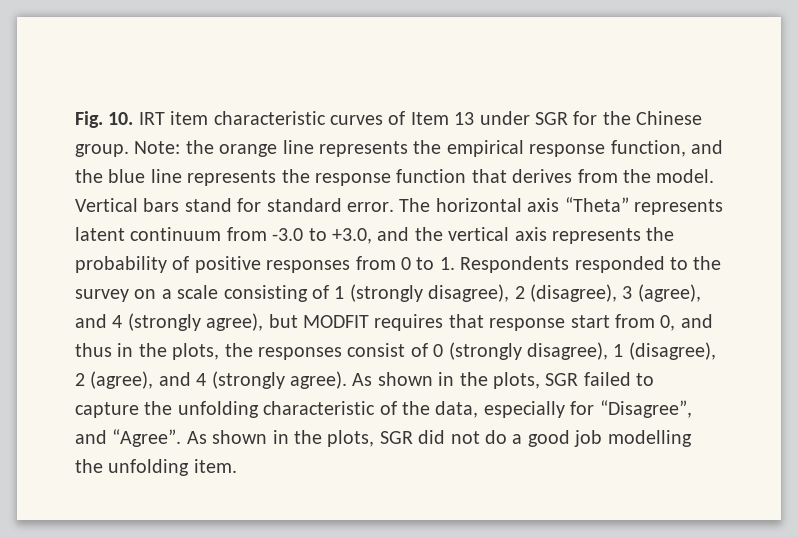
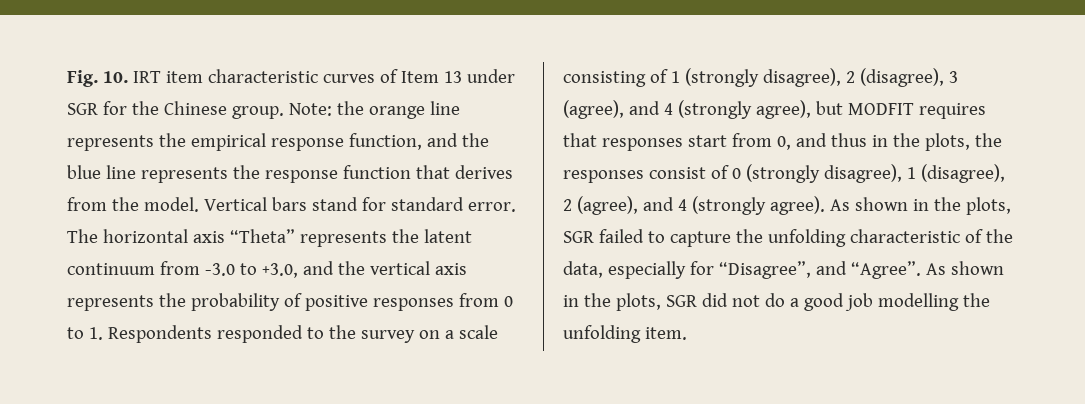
(723, 207) none -> [391,229,419,243] the
[489,318,566,331] response -> [601,138,683,151] responses

